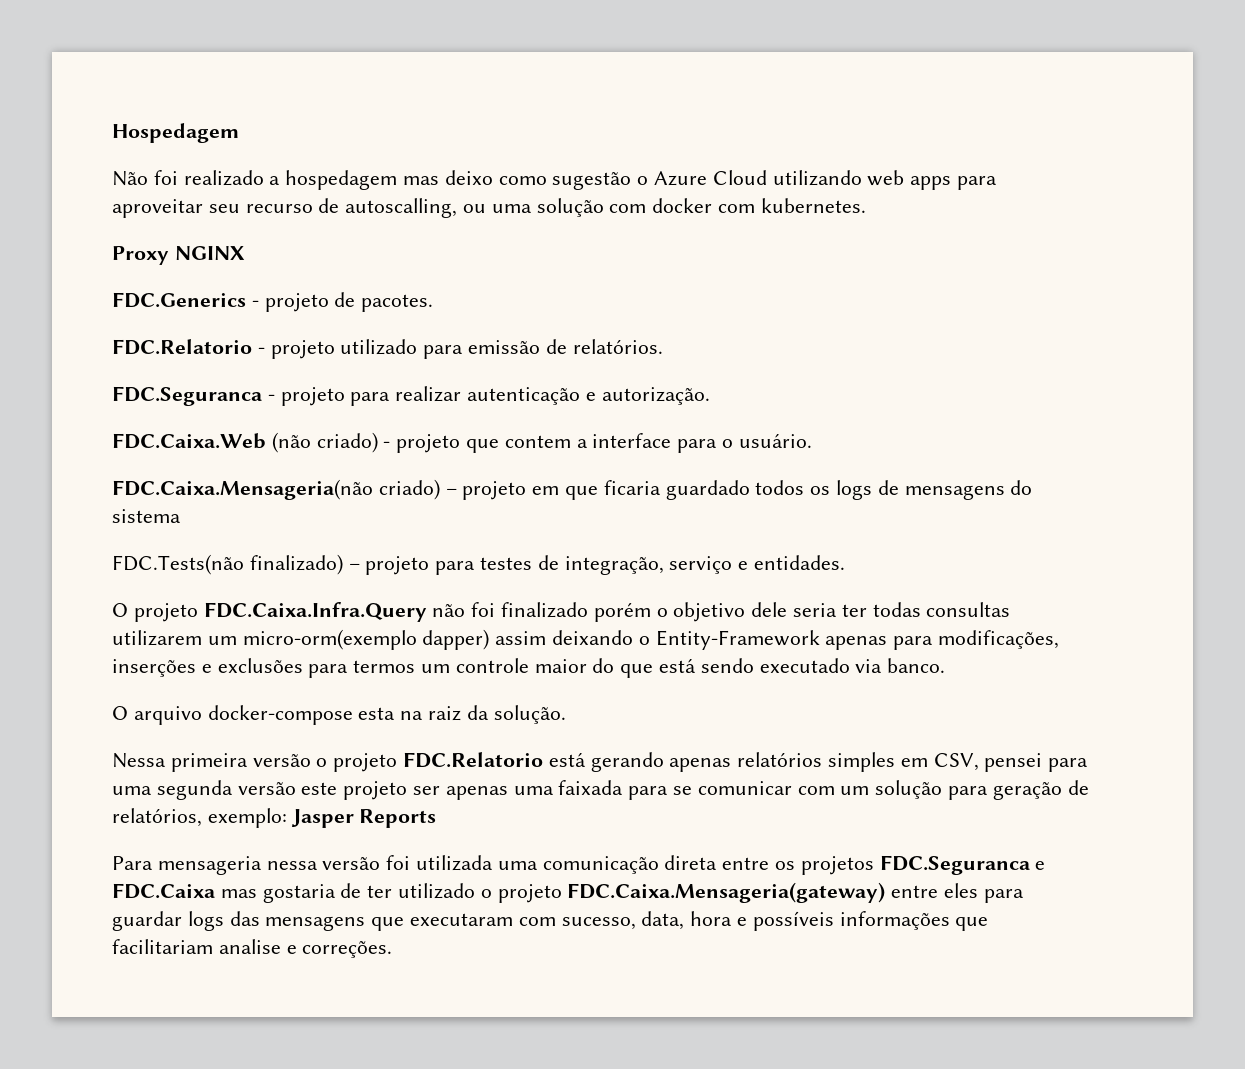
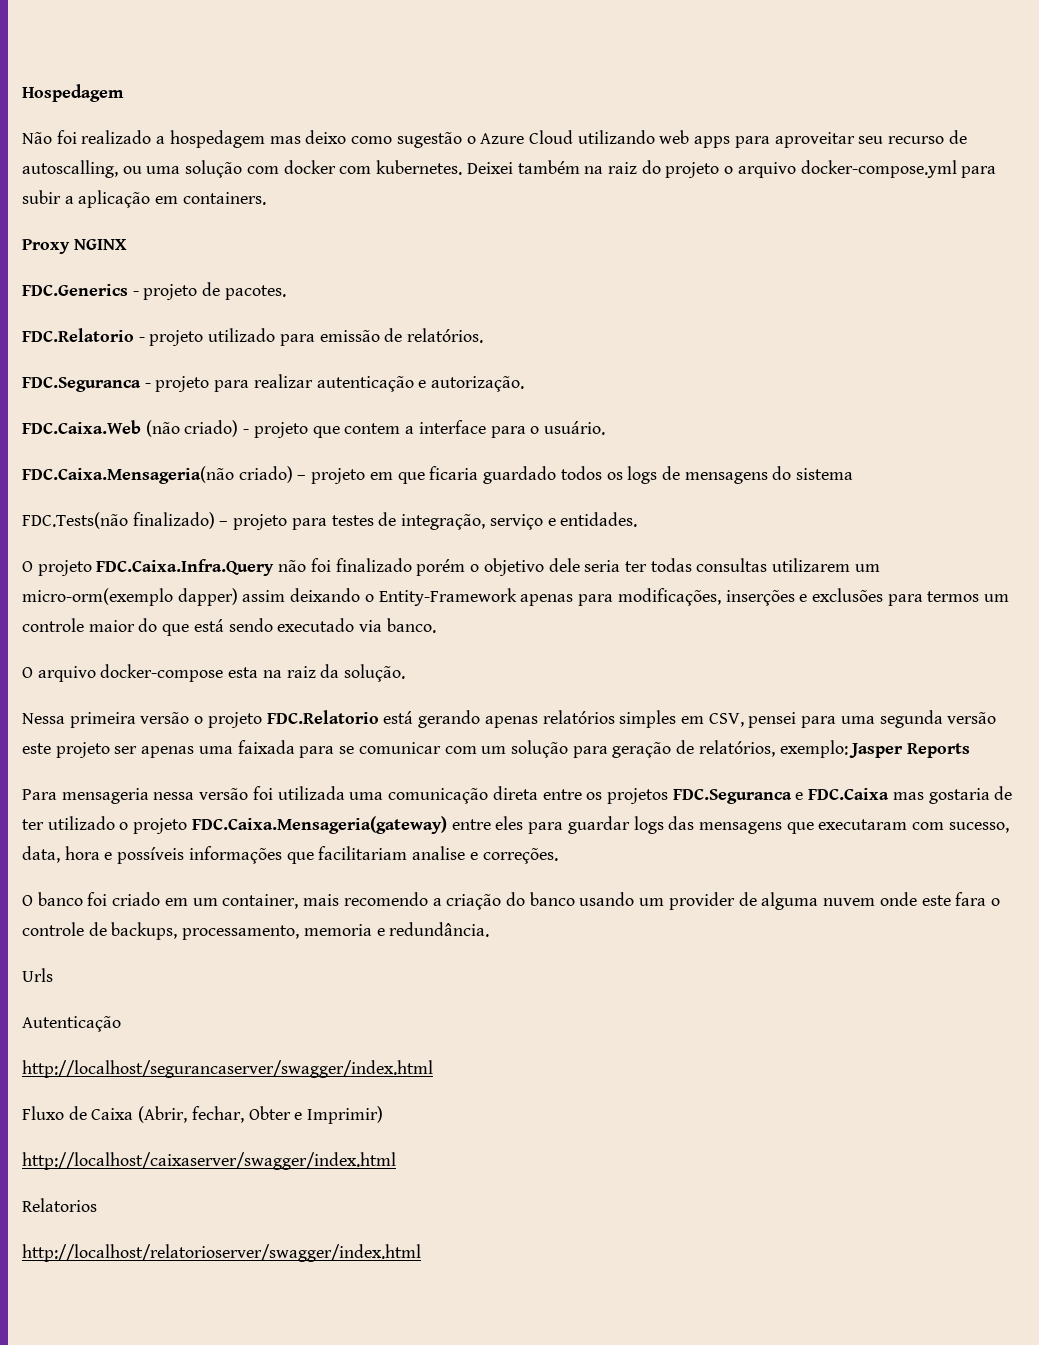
(866, 205) none -> [466,160,997,178] [22,190,266,208] Deixei também na raiz do projeto o arquivo docker-compose.yml para subir a aplicação em containers.
(393, 949) none -> [22,892,1000,910] [22,922,490,940] [22,968,53,982] [22,1016,121,1032] [22,1060,433,1078] [22,1106,384,1124] [22,1152,396,1170] [22,1198,97,1212] [22,1244,421,1262] // O banco foi criado em um container, mais recomendo a criação do banco usando um provider de alguma nuvem onde este fara o controle de backups, processamento, memoria e redundância. // Urls // Autenticação // http://localhost/segurancaserver/swagger/index.html // Fluxo de Caixa (Abrir, fechar, Obter e Imprimir) // http://localhost/caixaserver/swagger/index.html // Relatorios // http://localhost/relatorioserver/swagger/index.html

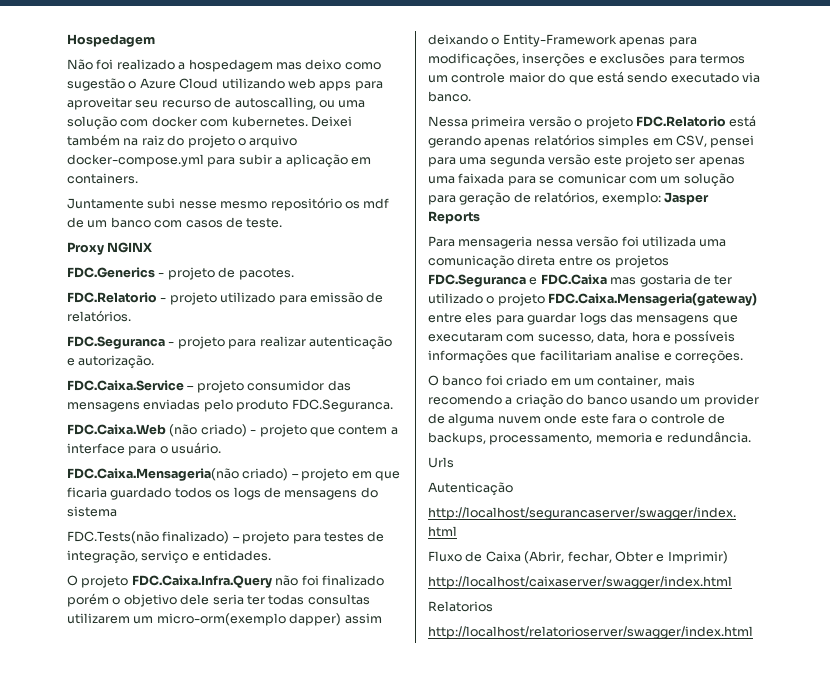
(266, 198) none -> [67,197,390,211] [67,217,283,228] // Juntamente subi nesse mesmo repositório os mdf de um banco com casos de teste.
(525, 384) none -> [67,380,351,393] [67,399,393,412] // FDC.Caixa.Service – projeto consumidor das mensagens enviadas pelo produto FDC.Seguranca.
[22,664,406,682] // O arquivo docker-compose esta na raiz da solução. -> (471, 96) none

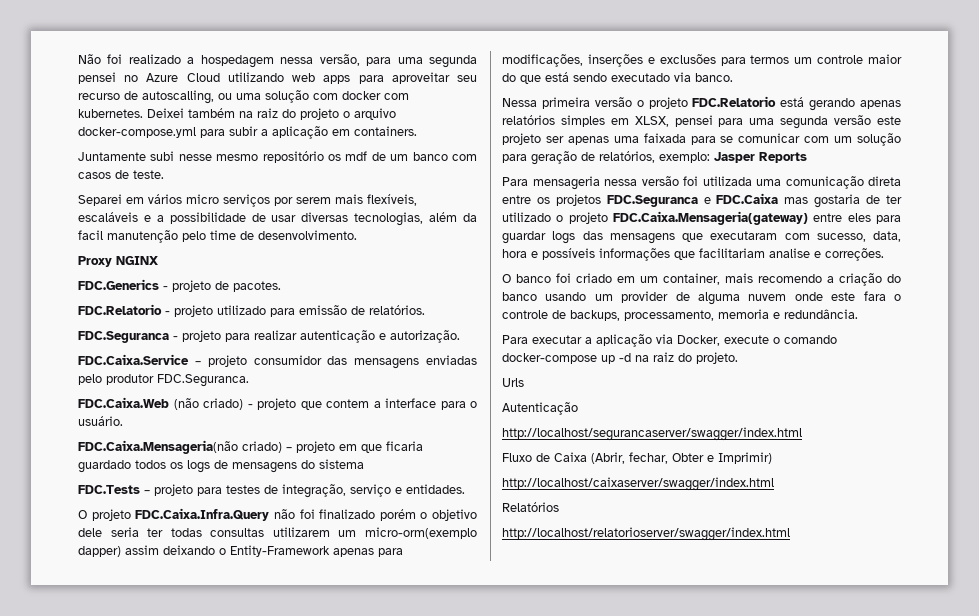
[67,34,155,47] Hospedagem // -> (78, 59) none
[275,59,381,70] [67,78,137,91] mas deixo como sugestão o -> [280,54,478,68] [78,72,139,84] nessa versão, para uma segunda pensei no
(283, 223) none -> [78,194,417,207] [78,212,478,226] [78,230,357,243] // Separei em vários micro serviços por serem mais flexíveis, escaláveis e a possibilidade de usar diversas tecnologias, além da facil manutenção pelo time de desenvolvimento.
[236,399,289,412] produto -> [106,374,154,385] produtor
[67,531,230,544] FDC.Tests(não finalizado) -> [78,485,140,494] FDC.Tests
[675,135,707,147] CSV, -> [634,116,669,127] XLSX,
(751, 437) none -> [502,334,837,347] [502,352,738,364] // Para executar a aplicação via Docker, execute o comando docker-compose up -d na raiz do projeto.
[428,601,493,612] Relatorios -> [502,502,559,512] Relatórios

